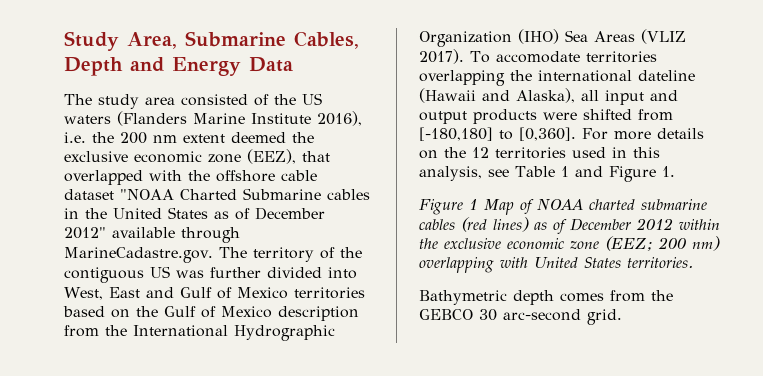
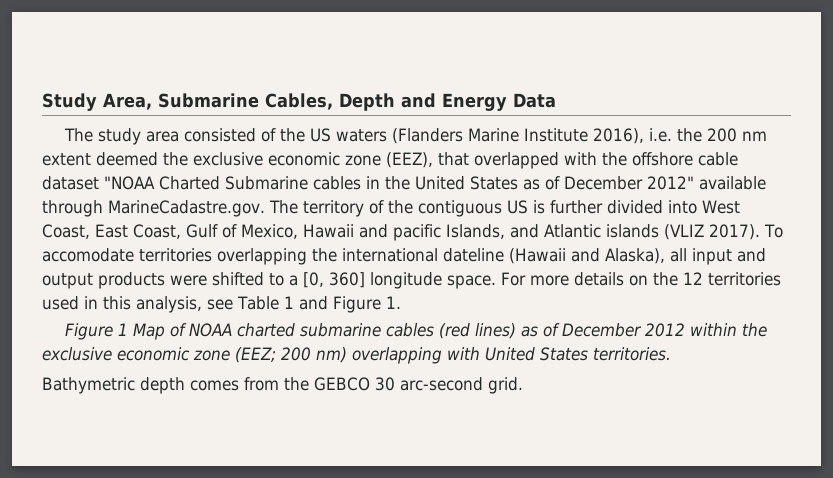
[176,270,204,278] was -> [532,200,545,214] is
[64,287,365,300] [63,306,359,321] [64,325,335,341] [419,29,635,47] West, East and Gulf of Mexico territories based on the Gulf of Mexico description from the International Hydrographic Organization (IHO) Sea Areas -> [701,200,740,214] [42,224,659,241] West Coast, East Coast, Gulf of Mexico, Hawaii and pacific Islands, and Atlantic islands
[638,109,673,121] [419,127,576,141] from [-180,180] to [0,360]. -> [269,272,496,289] to a [0, 360] longitude space.

